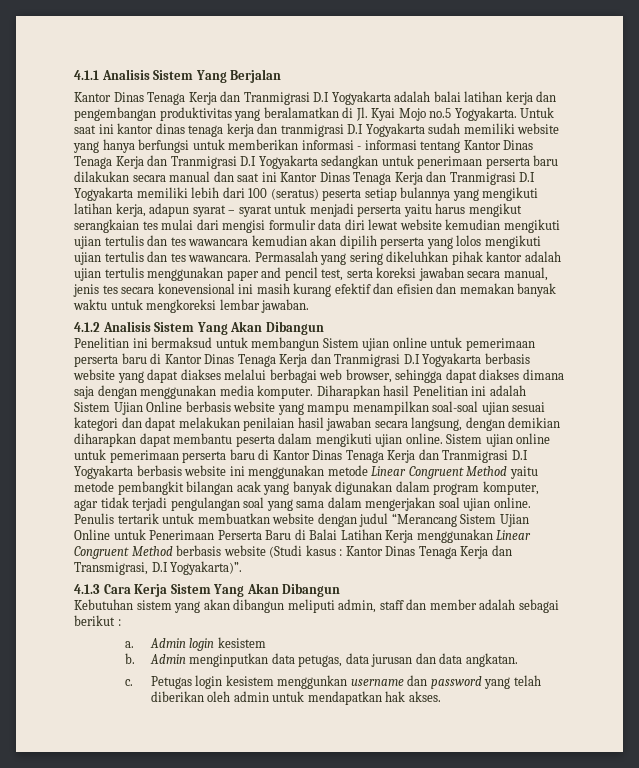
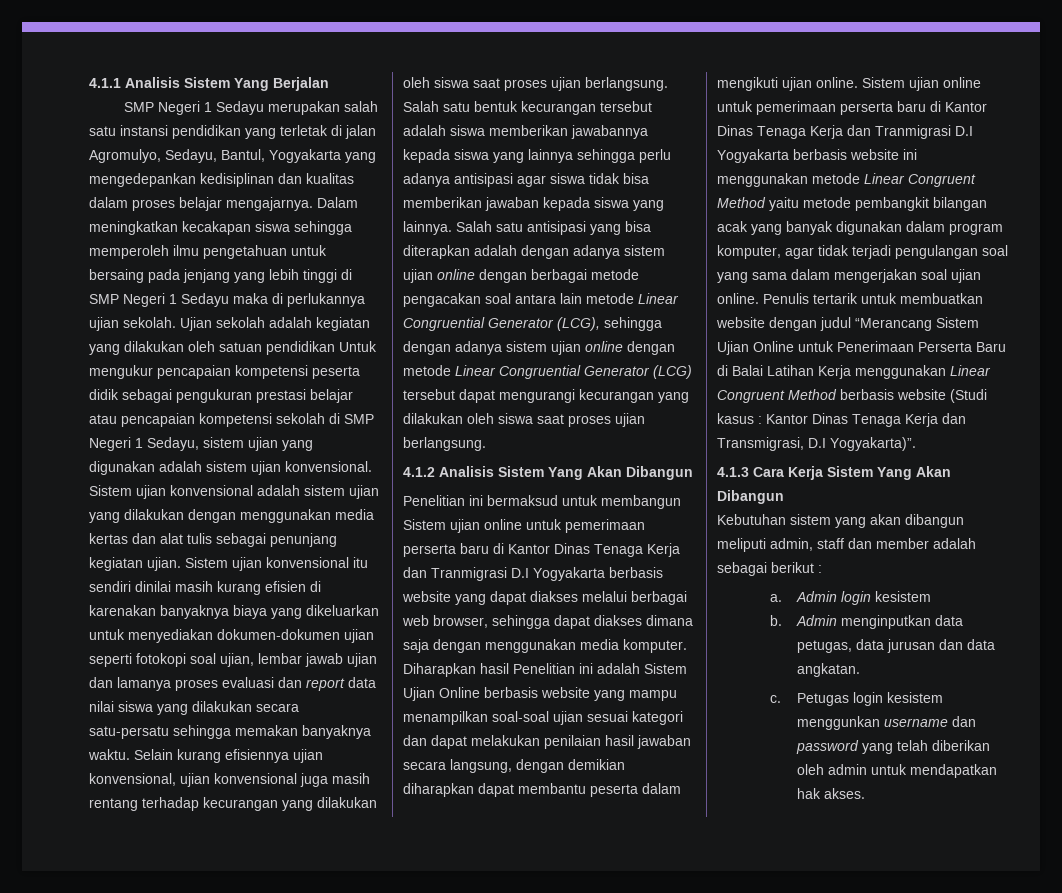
[74,91,557,105] [74,107,555,121] [74,123,560,137] [73,139,534,153] [74,155,559,169] [74,171,536,185] [74,187,539,201] [74,203,522,217] [74,219,560,233] [74,235,541,249] [74,251,561,265] [74,267,548,281] [73,283,557,297] [73,299,310,313] Kantor Dinas Tenaga Kerja dan Tranmigrasi D.I Yogyakarta adalah balai latihan kerja dan pengembangan produktivitas yang beralamatkan di Jl. Kyai Mojo no.5 Yogyakarta. Untuk saat ini kantor dinas tenaga kerja dan tranmigrasi D.I Yogyakarta sudah memiliki website yang hanya berfungsi untuk memberikan informasi - informasi tentang Kantor Dinas Tenaga Kerja dan Tranmigrasi D.I Yogyakarta sedangkan untuk penerimaan perserta baru dilakukan secara manual dan saat ini Kantor Dinas Tenaga Kerja dan Tranmigrasi D.I Yogyakarta memiliki lebih dari 100 (seratus) peserta setiap bulannya yang mengikuti latihan kerja, adapun syarat – syarat untuk menjadi perserta yaitu harus mengikut serangkaian tes mulai dari mengisi formulir data diri lewat website kemudian mengikuti ujian tertulis dan tes wawancara kemudian akan dipilih perserta yang lolos mengikuti ujian tertulis dan tes wawancara. Permasalah yang sering dikeluhkan pihak kantor adalah ujian tertulis menggunakan paper and pencil test, serta koreksi jawaban secara manual, jenis tes secara konevensional ini masih kurang efektif dan efisien dan memakan banyak waktu untuk mengkoreksi lembar jawaban. -> [123,101,378,115] [89,125,376,139] [89,149,376,163] [89,173,354,187] [89,197,358,211] [89,221,352,235] [89,245,327,259] [89,269,352,283] [89,293,365,307] [89,317,370,331] [89,341,377,355] [89,365,360,379] [89,389,353,403] [89,413,374,427] [89,437,313,451] [89,461,372,475] [89,485,379,499] [89,509,374,523] [89,533,337,547] [89,557,368,571] [89,581,321,595] [89,605,379,619] [89,629,374,643] [89,653,377,667] [89,677,376,691] [89,701,299,715] [89,725,371,739] [88,749,323,763] [89,773,370,787] [89,797,377,811] [403,77,668,91] [403,101,652,115] [403,125,648,139] [403,149,671,163] [403,173,649,187] [403,197,664,211] [403,221,651,235] [403,245,665,259] [403,269,639,283] [403,293,679,307] [403,317,662,331] [403,341,675,355] [403,365,692,379] [403,389,689,403] [403,413,645,427] [403,437,486,451] SMP Negeri 1 Sedayu merupakan salah satu instansi pendidikan yang terletak di jalan Agromulyo, Sedayu, Bantul, Yogyakarta yang mengedepankan kedisiplinan dan kualitas dalam proses belajar mengajarnya. Dalam meningkatkan kecakapan siswa sehingga memperoleh ilmu pengetahuan untuk bersaing pada jenjang yang lebih tinggi di SMP Negeri 1 Sedayu maka di perlukannya ujian sekolah. Ujian sekolah adalah kegiatan yang dilakukan oleh satuan pendidikan Untuk mengukur pencapaian kompetensi peserta didik sebagai pengukuran prestasi belajar atau pencapaian kompetensi sekolah di SMP Negeri 1 Sedayu, sistem ujian yang digunakan adalah sistem ujian konvensional. Sistem ujian konvensional adalah sistem ujian yang dilakukan dengan menggunakan media kertas dan alat tulis sebagai penunjang kegiatan ujian. Sistem ujian konvensional itu sendiri dinilai masih kurang efisien di karenakan banyaknya biaya yang dikeluarkan untuk menyediakan dokumen-dokumen ujian seperti fotokopi soal ujian, lembar jawab ujian dan lamanya proses evaluasi dan report data nilai siswa yang dilakukan secara satu-persatu sehingga memakan banyaknya waktu. Selain kurang efisiennya ujian konvensional, ujian konvensional juga masih rentang terhadap kecurangan yang dilakukan oleh siswa saat proses ujian berlangsung. Salah satu bentuk kecurangan tersebut adalah siswa memberikan jawabannya kepada siswa yang lainnya sehingga perlu adanya antisipasi agar siswa tidak bisa memberikan jawaban kepada siswa yang lainnya. Salah satu antisipasi yang bisa diterapkan adalah dengan adanya sistem ujian online dengan berbagai metode pengacakan soal antara lain metode Linear Congruential Generator (LCG), sehingga dengan adanya sistem ujian online dengan metode Linear Congruential Generator (LCG) tersebut dapat mengurangi kecurangan yang dilakukan oleh siswa saat proses ujian berlangsung.

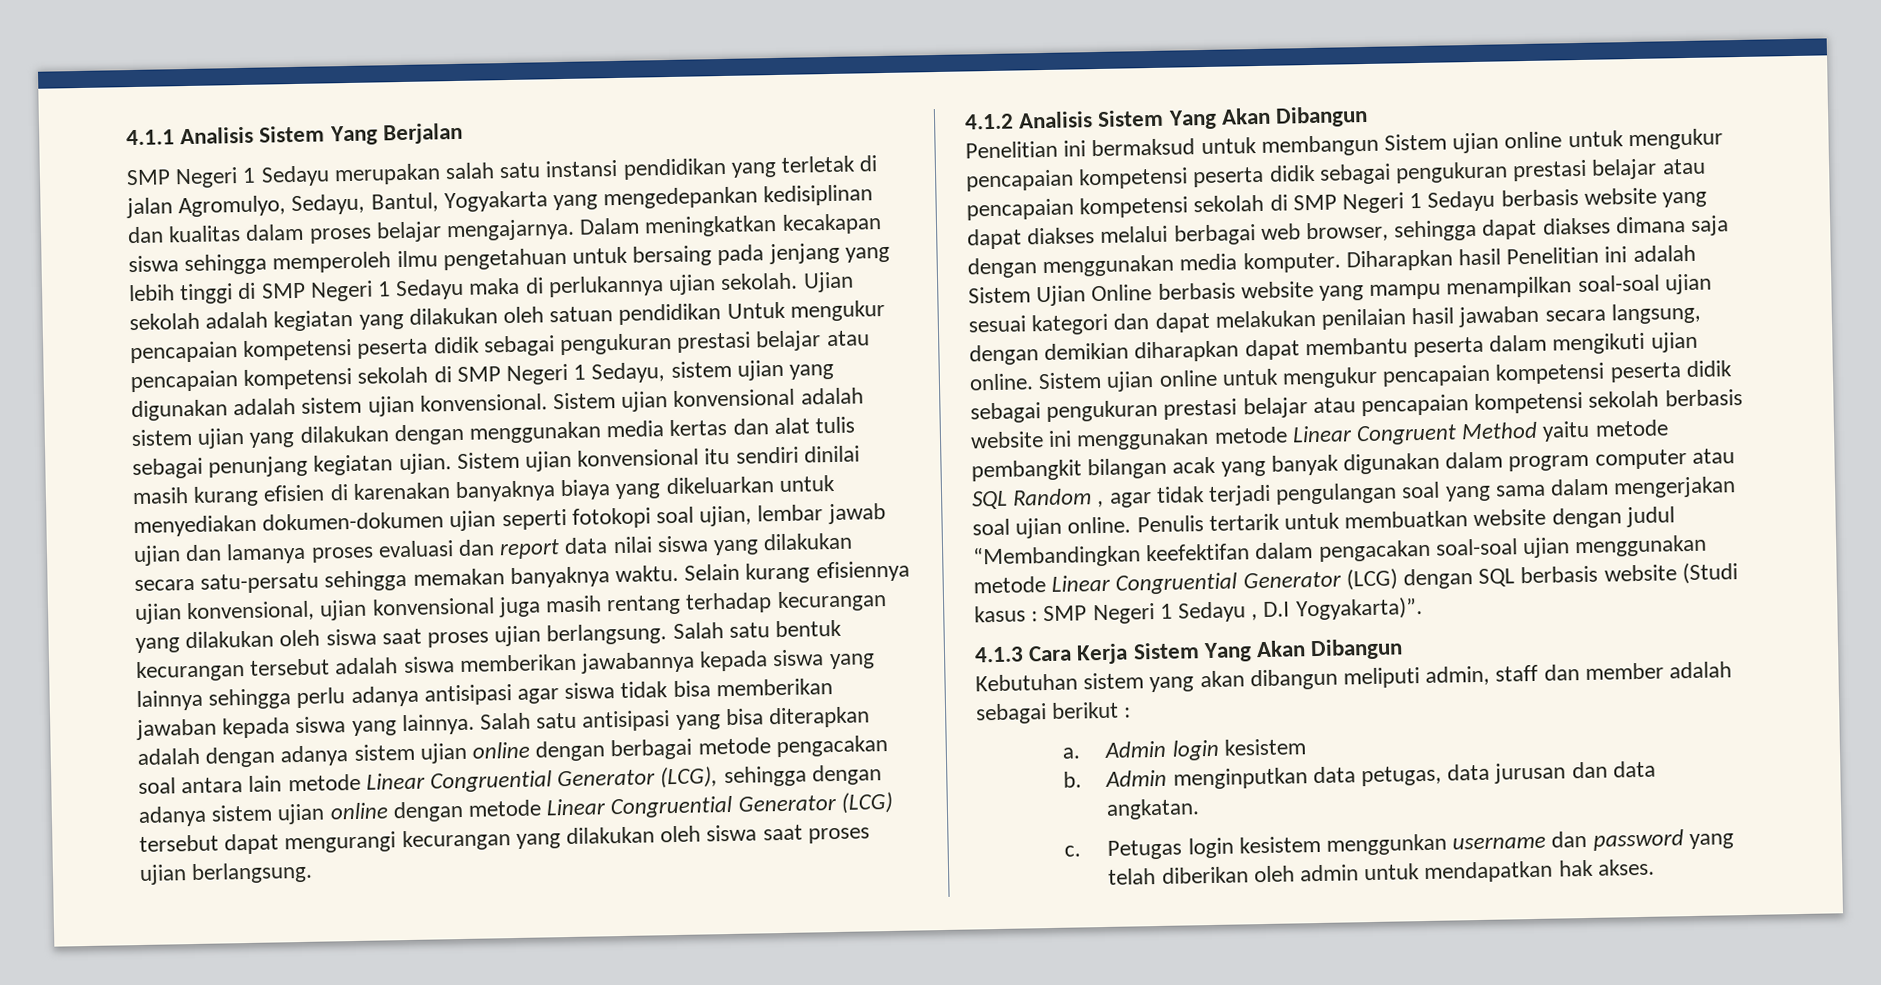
[565,519,645,533] [403,543,680,557] [403,567,605,581] pemerimaan perserta baru di Kantor Dinas Tenaga Kerja dan Tranmigrasi D.I Yogyakarta -> [1627,128,1723,151] [966,158,1706,192] [966,190,1496,221] mengukur pencapaian kompetensi peserta didik sebagai pengukuran prestasi belajar atau pencapaian kompetensi sekolah di SMP Negeri 1 Sedayu
[756,101,987,115] [717,125,973,139] [717,149,789,163] pemerimaan perserta baru di Kantor Dinas Tenaga Kerja dan Tranmigrasi D.I Yogyakarta -> [1282,360,1732,389] [970,390,1660,424] mengukur pencapaian kompetensi peserta didik sebagai pengukuran prestasi belajar atau pencapaian kompetensi sekolah
[717,245,781,259] komputer, -> [1594,448,1735,470] [971,488,1105,510] computer atau SQL Random ,
[855,317,979,331] [717,341,1006,355] [717,365,991,379] [717,389,837,403] “Merancang Sistem Ujian Online untuk Penerimaan Perserta Baru di Balai Latihan Kerja menggunakan Linear Congruent Method -> [973,534,1708,569] [973,568,1516,595] “Membandingkan keefektifan dalam pengacakan soal-soal ujian menggunakan metode Linear Congruential Generator (LCG) dengan SQL
[766,413,966,427] [717,437,804,451] Kantor Dinas Tenaga Kerja dan Transmigrasi, -> [1043,601,1259,625] SMP Negeri 1 Sedayu ,

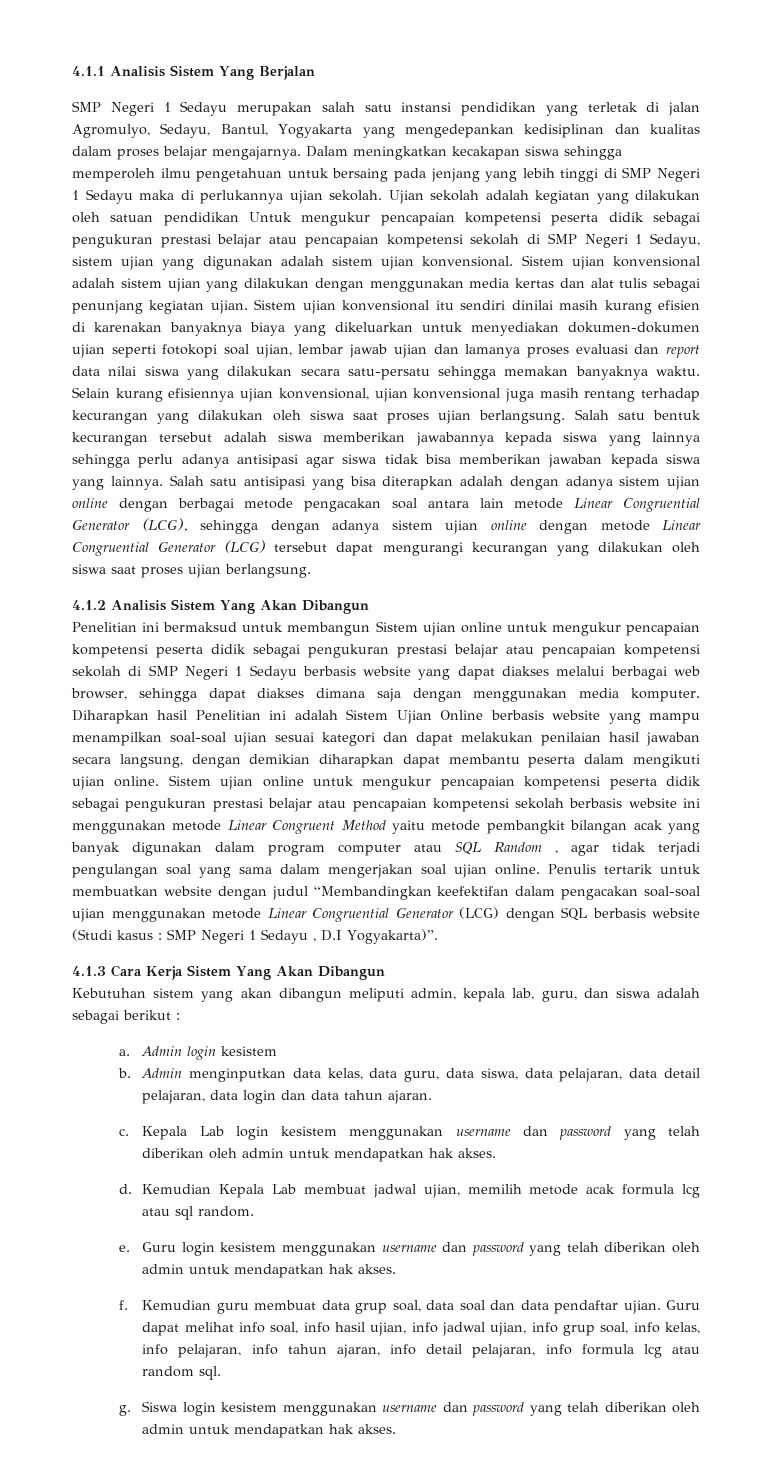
[1495,662,1664,682] staff dan member -> [463,988,650,1002] kepala lab, guru, dan siswa
[1360,760,1656,787] [1106,798,1201,820] petugas, data jurusan dan data angkatan. -> [327,1068,700,1082] [142,1090,433,1104] kelas, data guru, data siswa, data pelajaran, data detail pelajaran, data login dan data tahun ajaran.
[1107,833,1447,860] Petugas login kesistem menggunkan -> [142,1126,444,1140] Kepala Lab login kesistem menggunakan
(1655, 867) none -> [118,1184,700,1198] [142,1206,255,1220] [118,1242,700,1256] [142,1264,397,1278] [118,1300,700,1314] [142,1322,701,1336] [142,1344,700,1358] [142,1366,222,1380] [118,1401,700,1416] [142,1424,397,1438] // d. Kemudian Kepala Lab membuat jadwal ujian, memilih metode acak formula lcg atau sql random. // e. Guru login kesistem menggunakan username dan password yang telah diberikan oleh admin untuk mendapatkan hak akses. // f. Kemudian guru membuat data grup soal, data soal dan data pendaftar ujian. Guru dapat melihat info soal, info hasil ujian, info jadwal ujian, info grup soal, info kelas, info pelajaran, info tahun ajaran, info detail pelajaran, info formula lcg atau random sql. // g. Siswa login kesistem menggunakan username dan password yang telah diberikan oleh admin untuk mendapatkan hak akses.

